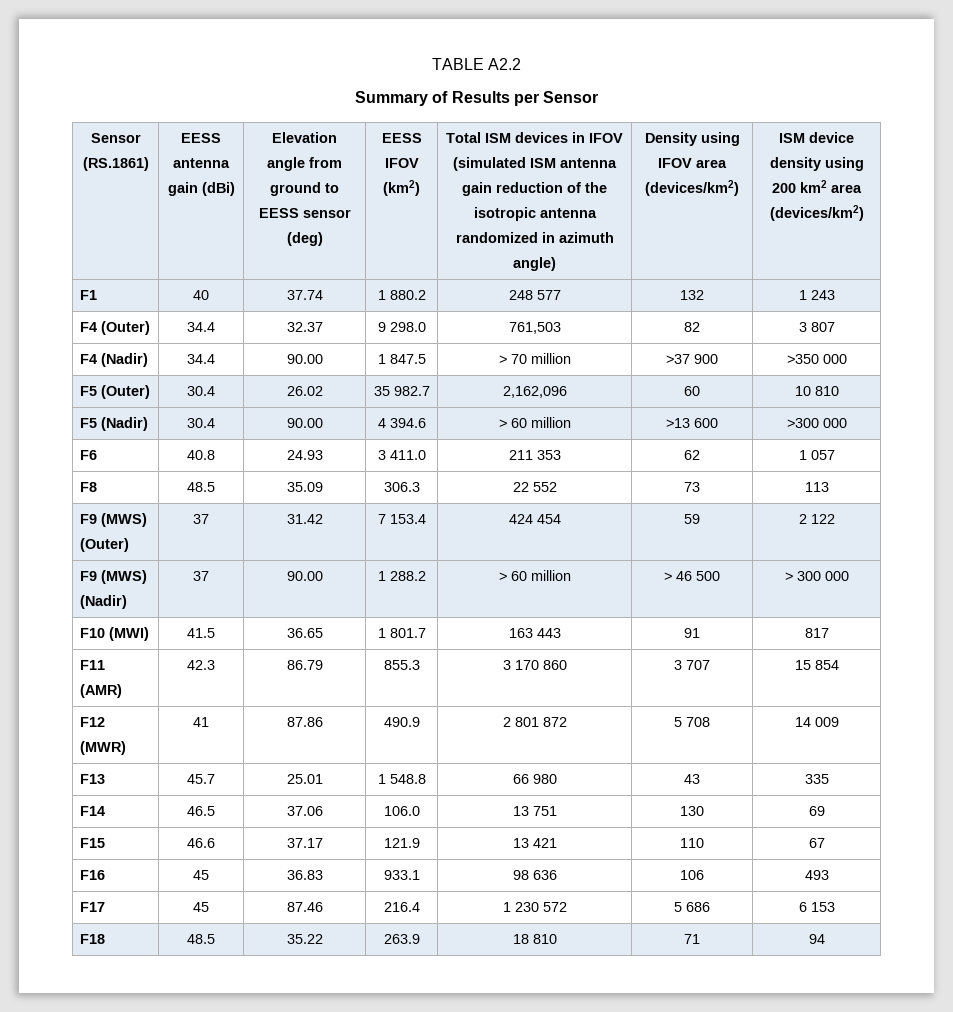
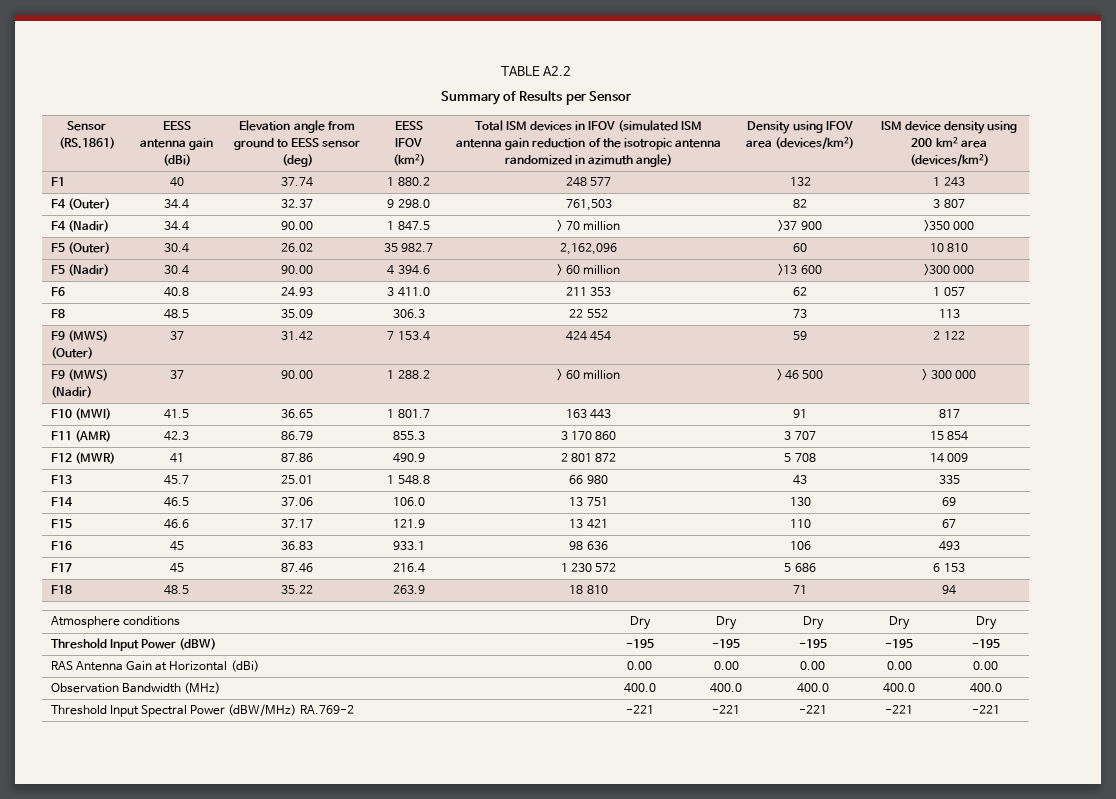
(825, 939) none -> [50,616,181,628] [629,616,651,630] [716,616,737,630] [802,616,824,630] [889,616,910,630] [975,616,997,630] [50,638,217,651] [625,639,654,649] [712,639,740,649] [798,639,827,649] [885,639,913,649] [971,639,1000,649] [50,660,259,672] [627,661,652,670] [713,661,739,670] [800,661,825,670] [886,661,912,670] [973,661,998,670] [50,682,221,694] [623,683,656,693] [710,683,742,693] [796,683,829,693] [883,683,915,693] [969,683,1002,693] [50,704,354,717] [625,705,654,714] [712,705,740,714] [798,705,827,714] [885,705,913,714] [971,705,1000,714] // Atmosphere conditions | Dry | Dry | Dry | Dry | Dry // Threshold Input Power (dBW) | -195 | -195 | -195 | -195 | -195 // RAS Antenna Gain at Horizontal (dBi) | 0.00 | 0.00 | 0.00 | 0.00 | 0.00 // Observation Bandwidth (MHz) | 400.0 | 400.0 | 400.0 | 400.0 | 400.0 // Threshold Input Spectral Power (dBW/MHz) RA.769-2 | -221 | -221 | -221 | -221 | -221

